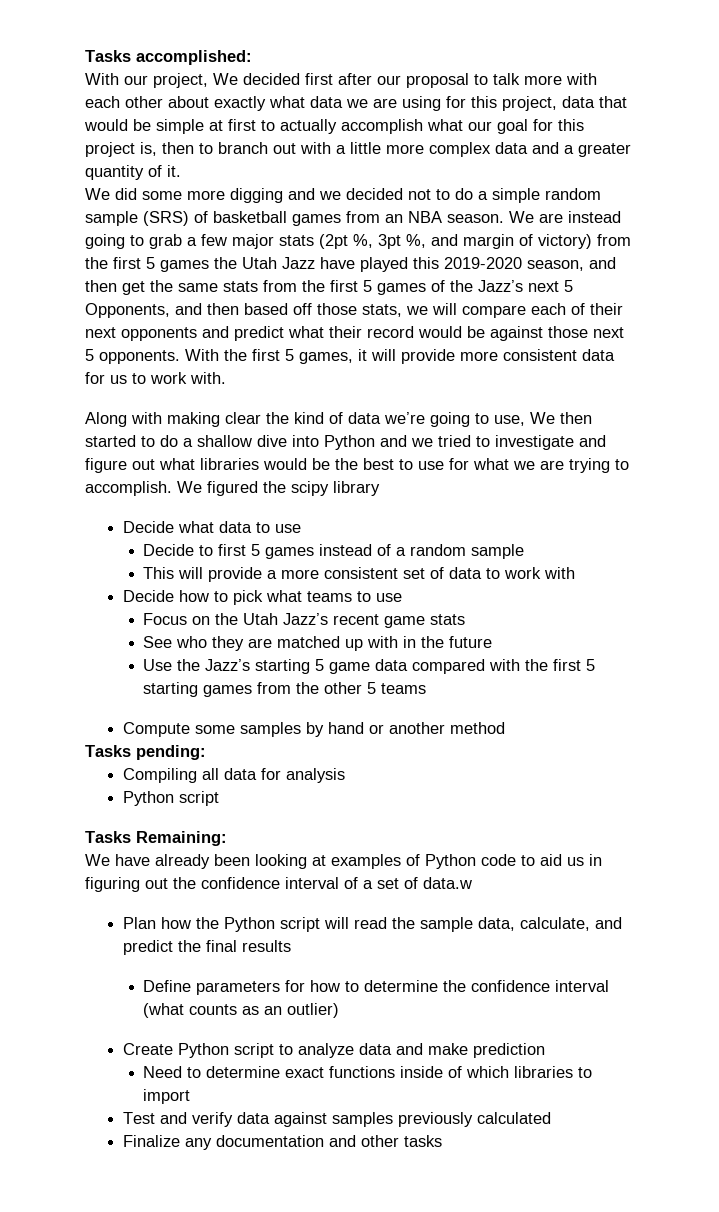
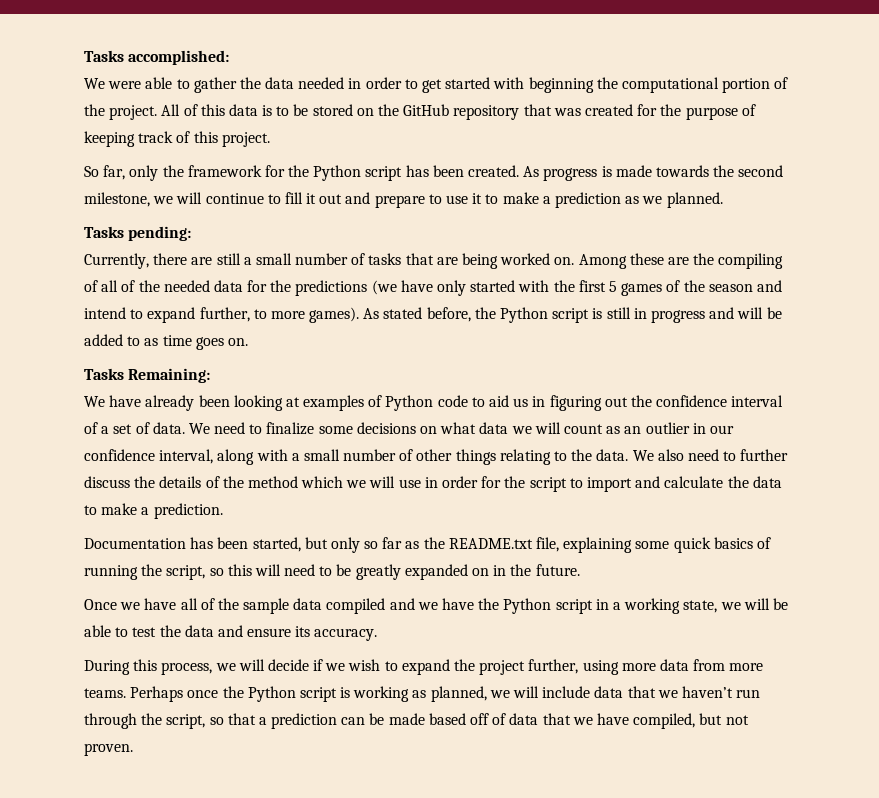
[85,73,597,88] [85,96,627,111] [84,119,584,134] [85,142,631,157] [85,165,181,180] [85,188,601,203] [85,211,621,226] [85,234,631,249] [85,257,616,272] [85,280,297,295] With our project, We decided first after our proposal to talk more with each other about exactly what data we are using for this project, data that would be simple at first to actually accomplish what our goal for this project is, then to branch out with a little more complex data and a greater quantity of it. // We did some more digging and we decided not to do a simple random sample (SRS) of basketball games from an NBA season. We are instead going to grab a few major stats (2pt %, 3pt %, and margin of victory) from the first 5 games the Utah Jazz have played this 2019-2020 season, and then get the same stats from -> [84,77,789,93] [84,104,756,120] [84,131,270,147] [84,165,784,181] [84,192,723,208] [84,226,192,241] [84,253,784,269] [84,280,550,296] We were able to gather the data needed in order to get started with beginning the computational portion of the project. All of this data is to be stored on the GitHub repository that was created for the purpose of keeping track of this project. // So far, only the framework for the Python script has been created. As progress is made towards the second milestone, we will continue to fill it out and prepare to use it to make a prediction as we planned. // Tasks pending: // Currently, there are still a small number of tasks that are being worked on. Among these are the compiling of all of the needed data for the predictions (we have only started with
[478,280,573,292] [85,303,623,318] [85,326,624,341] [85,349,615,364] [85,372,226,384] [85,412,592,427] [85,435,606,450] [85,458,629,473] [85,481,380,496] [123,521,302,533] [143,544,525,559] [143,567,576,582] [123,590,403,605] [143,613,466,628] [143,636,493,651] [143,659,596,674] [143,682,427,697] [123,722,506,737] [85,745,206,760] [123,768,346,783] [123,791,220,806] Jazz’s next 5 Opponents, and then based off those stats, we will compare each of their next opponents and predict what their record would be against those next 5 opponents. With the first 5 games, it will provide more consistent data for us to work with. // Along with making clear the kind of data we’re going to use, We then started to do a shallow dive into Python and we tried to investigate and figure out what libraries would be the best to use for what we are trying to accomplish. We figured the scipy library // Decide what data to use // Decide to first 5 games instead of a random sample // This will provide a more consistent set of data to work with // Decide how to pick what teams to use // Focus on the Utah Jazz’s recent game stats // See who they are matched up with in the future // Use the Jazz’s starting 5 game data compared with the first 5 starting games from the other 5 teams // Compute some samples by hand or another method // Tasks pending: // Compiling all data for analysis // Python script -> [708,280,782,292] [84,307,782,323] [84,334,248,350] season and intend to expand further, to more games). As stated before, the Python script is still in progress and will be added to as time goes on.
[423,877,472,889] [123,917,623,932] [123,940,292,955] [143,980,610,995] [143,1003,340,1018] [123,1043,546,1058] [143,1066,593,1078] [143,1089,191,1104] [123,1112,552,1127] [123,1135,443,1150] data.w // Plan how the Python script will read the sample data, calculate, and predict the final results // Define parameters for how to determine the confidence interval (what counts as an outlier) // Create Python script to analyze data and make prediction // Need to determine exact functions inside of which libraries to import // Test and verify data against samples previously calculated // Finalize any documentation and other tasks -> [152,422,734,435] [84,449,789,465] [84,476,782,492] [84,503,223,519] [84,537,771,553] [84,564,580,580] [84,598,788,614] [84,625,378,641] [84,659,764,675] [84,686,761,702] [84,713,749,729] [84,743,133,756] data. We need to finalize some decisions on what data we will count as an outlier in our confidence interval, along with a small number of other things relating to the data. We also need to further discuss the details of the method which we will use in order for the script to import and calculate the data to make a prediction. // Documentation has been started, but only so far as the README.txt file, explaining some quick basics of running the script, so this will need to be greatly expanded on in the future. // Once we have all of the sample data compiled and we have the Python script in a working state, we will be able to test the data and ensure its accuracy. // During this process, we will decide if we wish to expand the project further, using more data from more teams. Perhaps once the Python script is working as planned, we will include data that we haven’t run through the script, so that a prediction can be made based off of data that we have compiled, but not proven.

